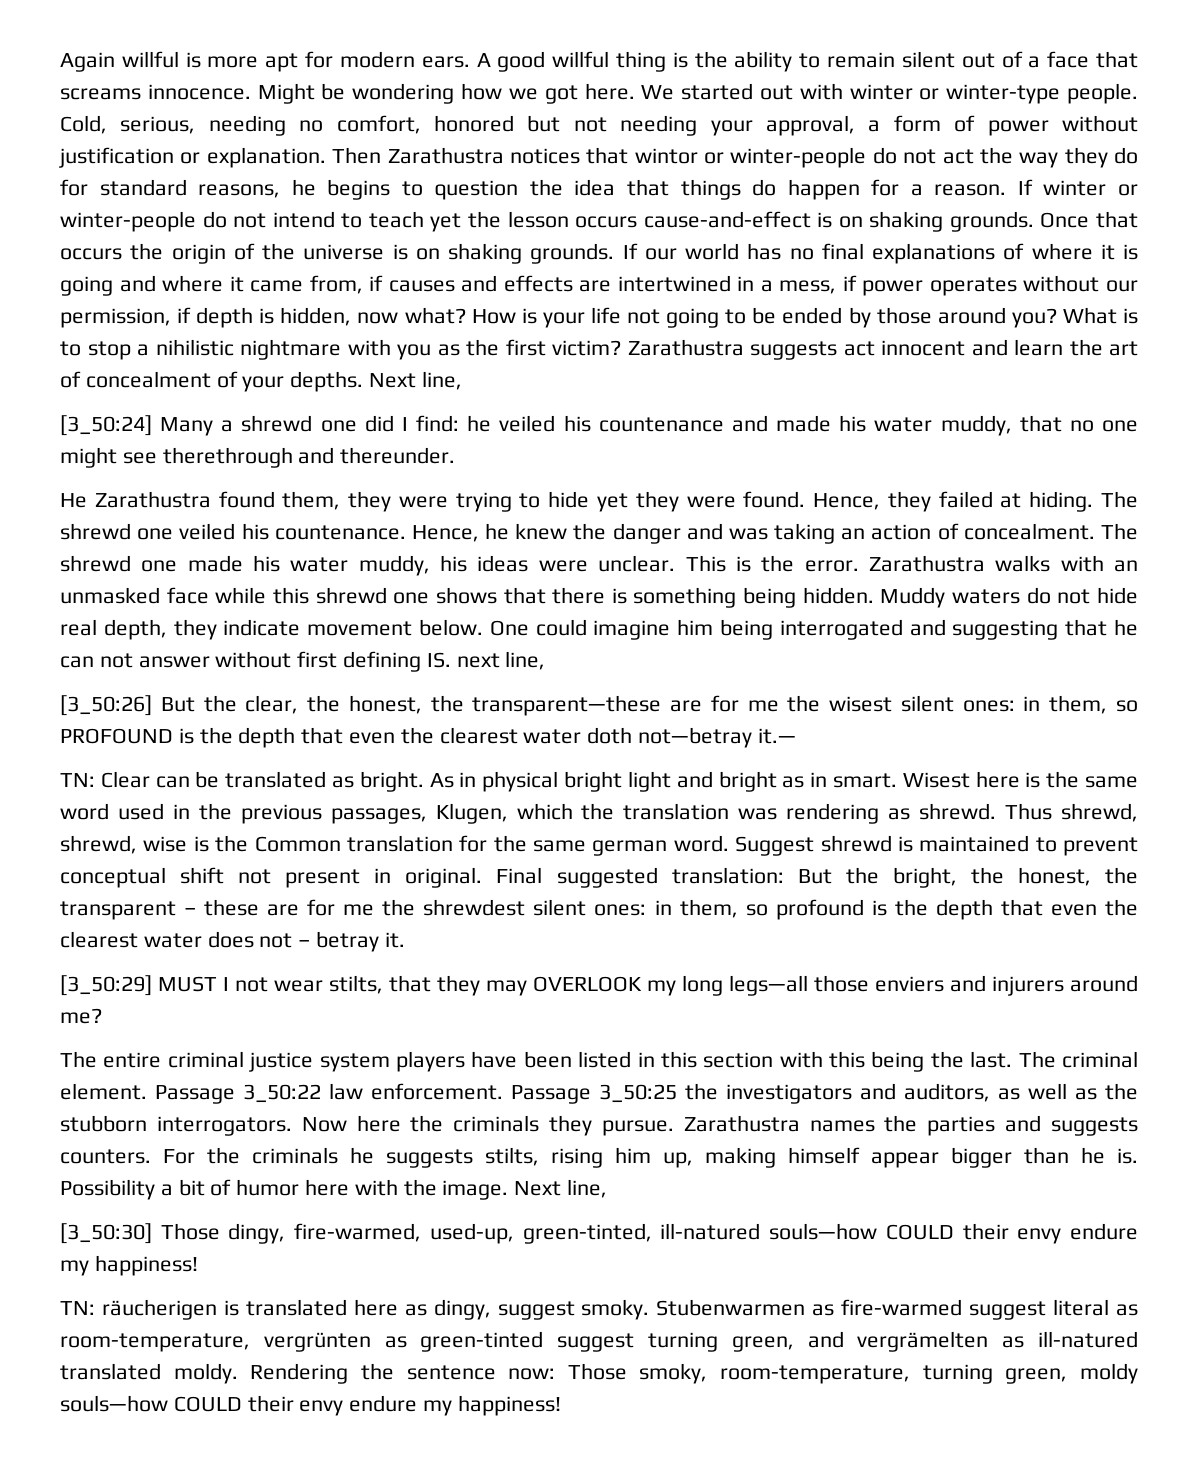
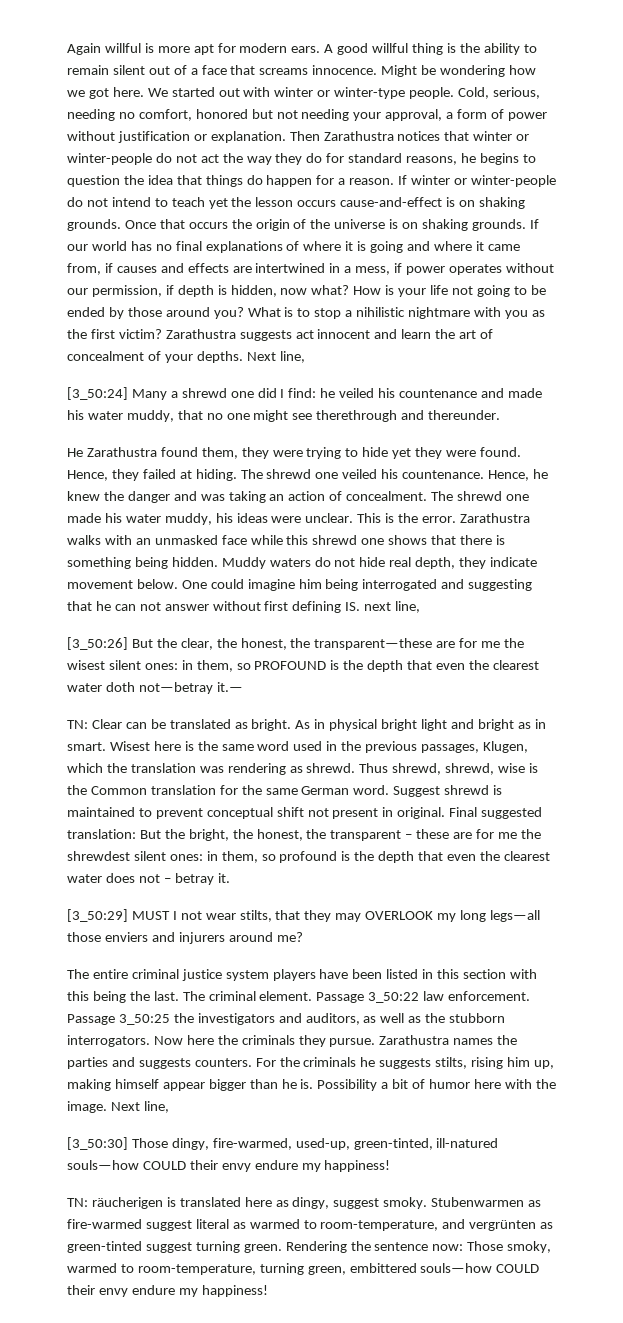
[634,148,698,164] wintor -> [473,131,513,141] winter
[592,840,668,856] german -> [301,786,350,795] German
[60,1333,250,1352] room-temperature, -> [249,1219,466,1231] warmed to room-temperature, and
[731,1331,1138,1352] [60,1363,238,1384] green, and vergrämelten as ill-natured translated moldy. -> [243,1244,282,1253] green.
(708, 1373) none -> [67,1263,134,1273] warmed to
[1080,1363,1138,1384] moldy -> [349,1263,417,1273] embittered

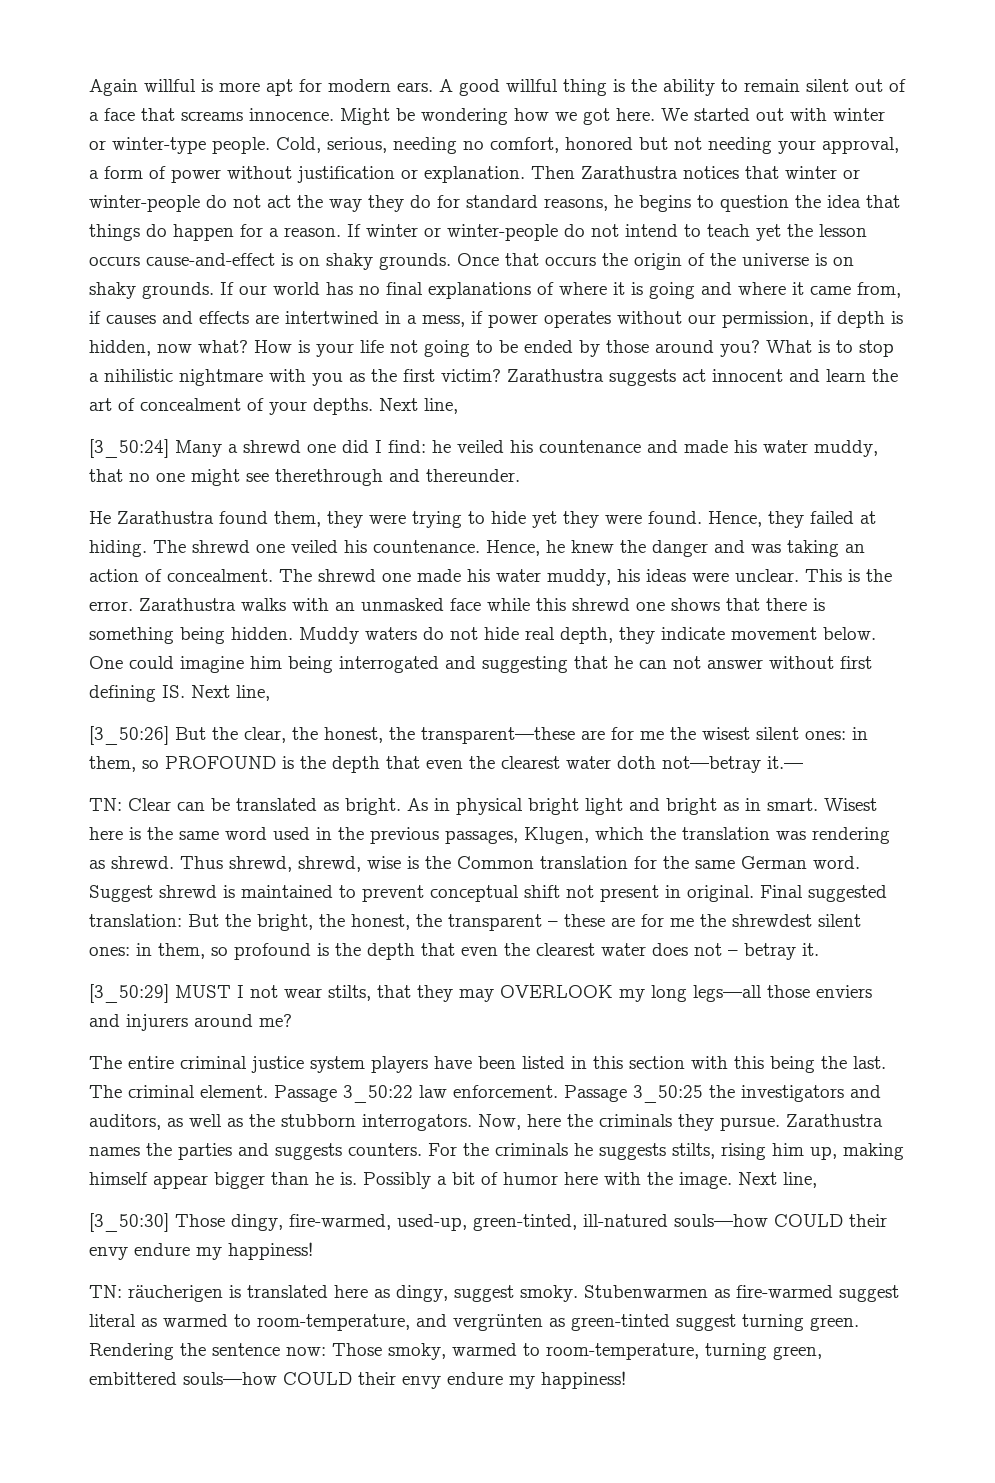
[478,197,525,209] shaking -> [326,253,373,270] shaky
[422,219,469,231] shaking -> [89,282,136,299] shaky
[364,602,392,611] next -> [191,685,230,698] Next
[153,1036,183,1045] Now -> [478,1114,521,1130] Now,
[317,1079,378,1091] Possibility -> [363,1172,431,1189] Possibly

